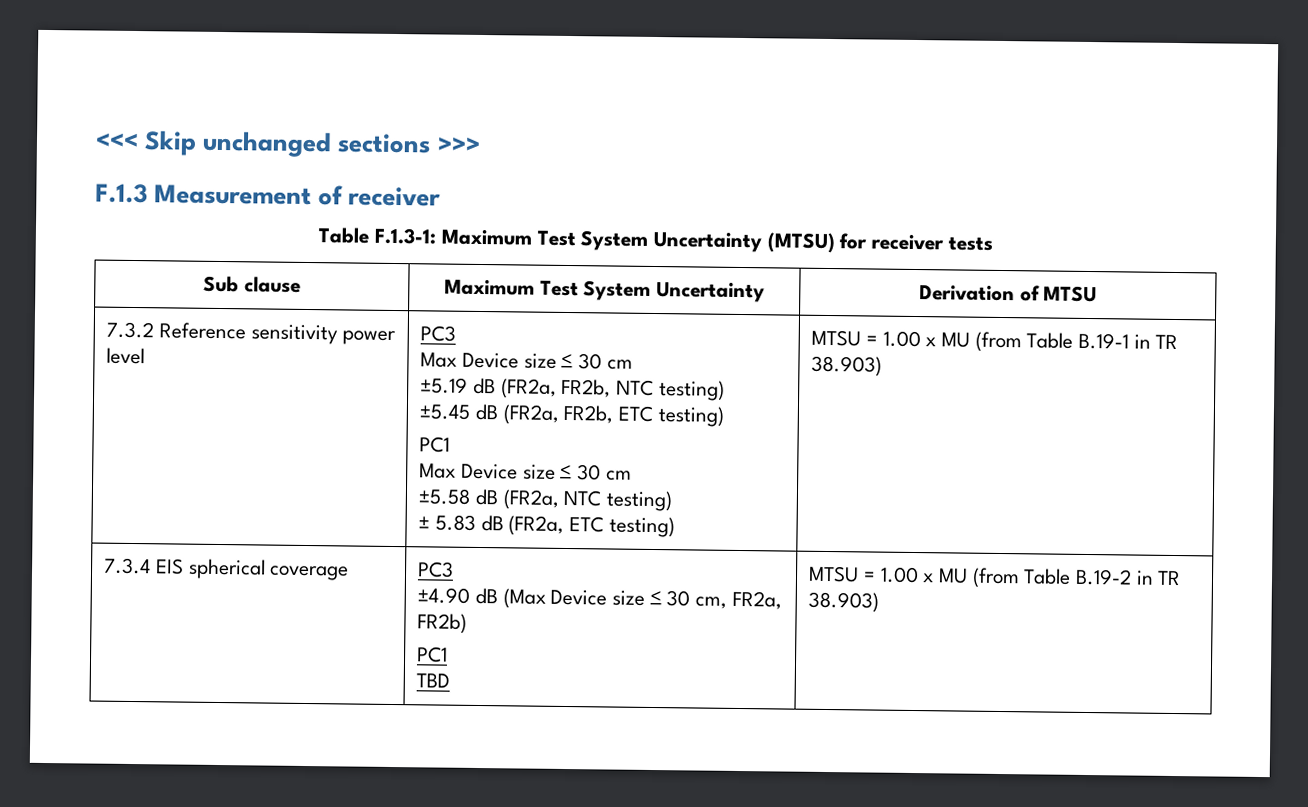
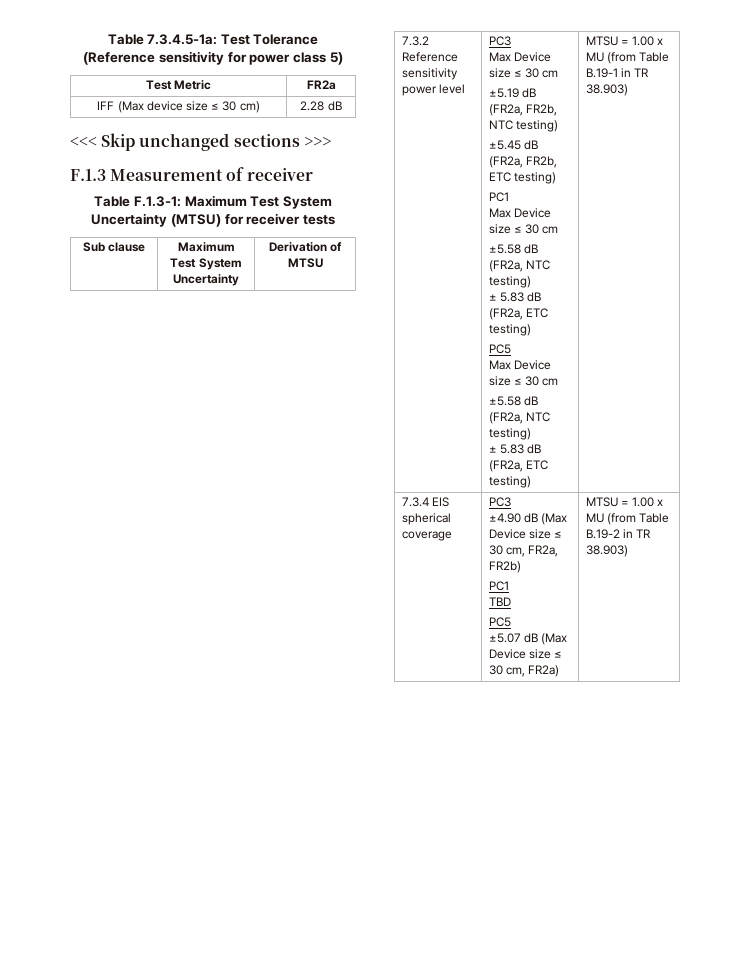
(95, 141) none -> [107,34,319,45] [83,51,343,65] [145,80,212,90] [306,80,336,90] [97,101,260,113] [300,101,342,111] Table 7.3.4.5-1a: Test Tolerance (Reference sensitivity for power class 5) // Test Metric | FR2a // IFF (Max device size ≤ 30 cm) | 2.28 dB //
(675, 527) none -> [488,344,511,354] [488,360,551,370] [488,376,559,386] [488,396,538,406] [488,412,550,424] [488,428,531,440] [488,444,541,454] [488,460,548,472] [488,476,531,488] // PC5 // Max Device size ≤ 30 cm // ±5.58 dB (FR2a, NTC testing) // ± 5.83 dB (FR2a, ETC testing)
(451, 680) none -> [488,617,511,627] [488,633,567,645] [488,649,562,659] [488,665,559,677] // PC5 // ±5.07 dB (Max Device size ≤ 30 cm, FR2a)

